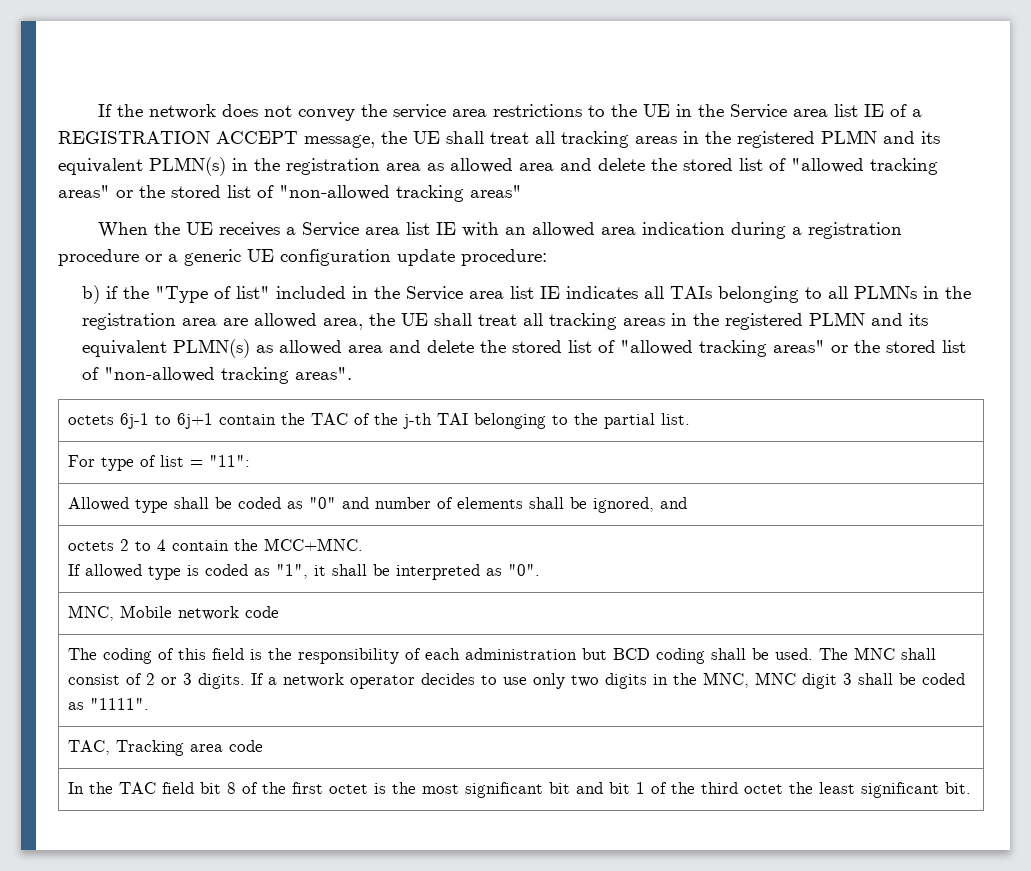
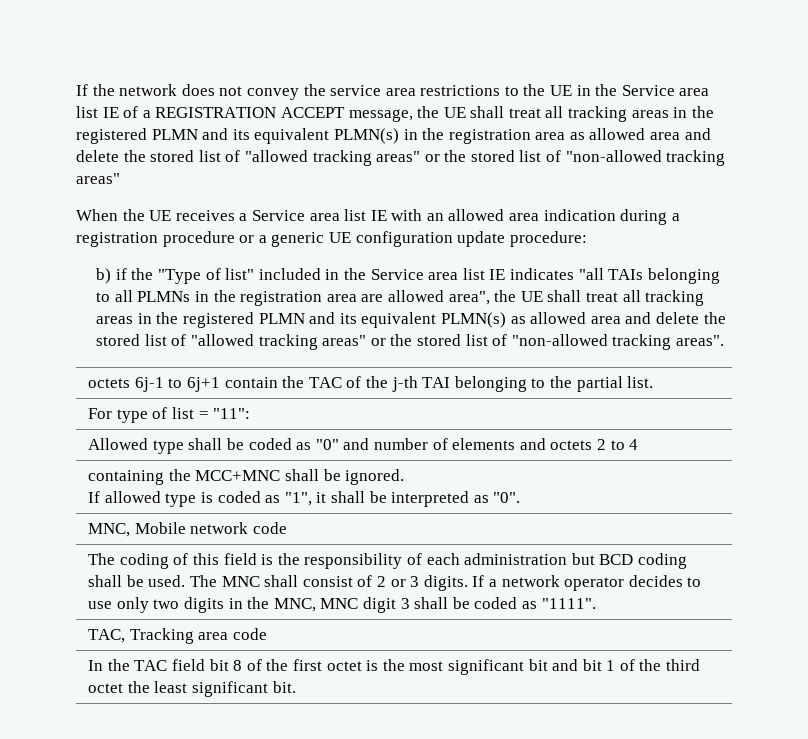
[643,286,664,299] all -> [578,268,604,280] "all
[322,318,363,330] area, -> [448,291,490,305] area",
[528,497,687,513] shall be ignored, and // -> [519,438,546,450] and
[171,538,363,551] contain the MCC+MNC. -> [88,469,405,485] // containing the MCC+MNC shall be ignored.

